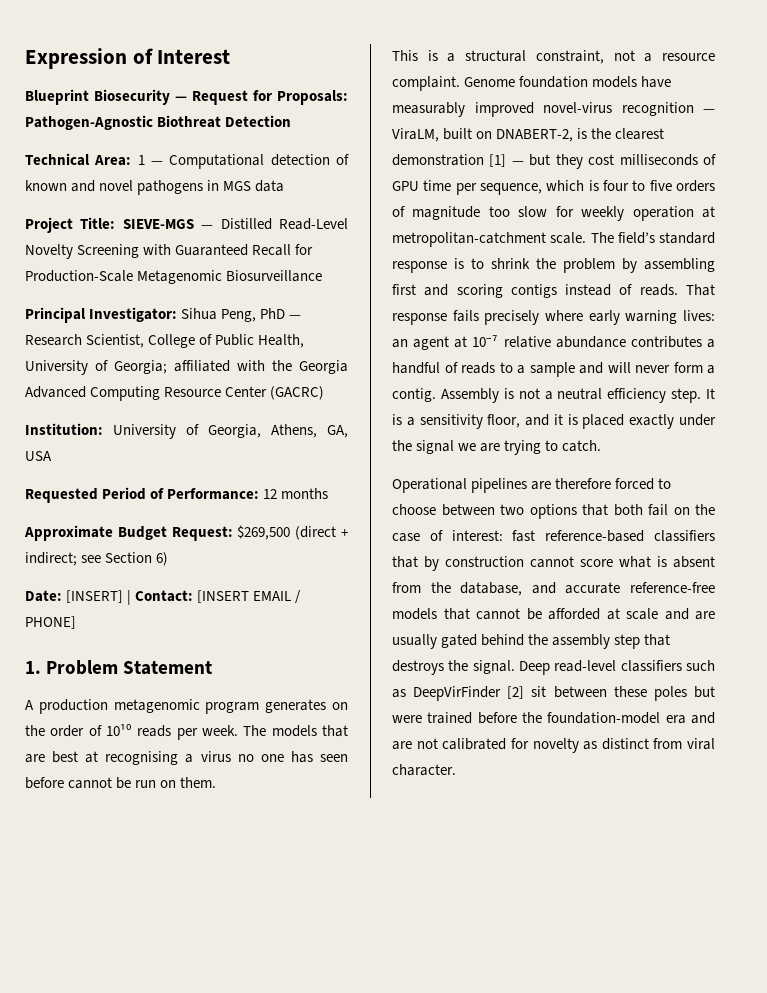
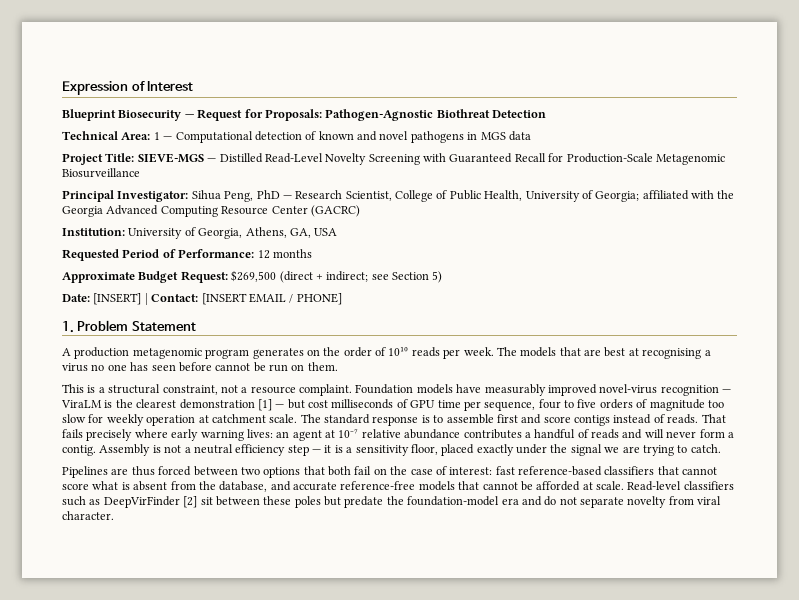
[156,552,169,566] 6) -> [432,271,443,283] 5)
[464,76,589,88] Genome foundation -> [355,384,414,394] Foundation
[392,128,574,142] ViraLM, built on DNABERT-2, -> [61,400,102,408] ViraLM
[555,154,583,169] they -> (305, 404) none
[546,180,599,191] which is -> (536, 406) none
[392,232,546,247] metropolitan-catchment -> [211,414,266,423] catchment
[617,232,655,244] field’s -> (321, 418) none
[491,258,715,273] shrink the problem by assembling -> [446,414,494,424] assemble
[456,284,503,298] scoring -> [543,416,571,423] score
[392,313,447,325] response -> (726, 418) none
[499,362,575,377] to a sample -> (619, 434) none
[671,388,715,403] step. It -> [287,445,332,456] step — it
[525,414,578,426] and it is -> (438, 449) none
[392,478,672,493] [392,504,436,515] Operational pipelines are therefore forced to choose -> [62,466,192,478] Pipelines are thus forced
[424,556,524,571] by construction -> (679, 470) none
[626,608,715,620] [392,634,671,649] [392,660,617,675] scale and are usually gated behind the assembly step that destroys the signal. Deep read-level -> [596,481,682,491] scale. Read-level
[392,712,517,724] were trained before -> [344,496,384,508] predate
[392,738,649,753] are not calibrated for novelty as distinct -> [544,496,667,508] do not separate novelty

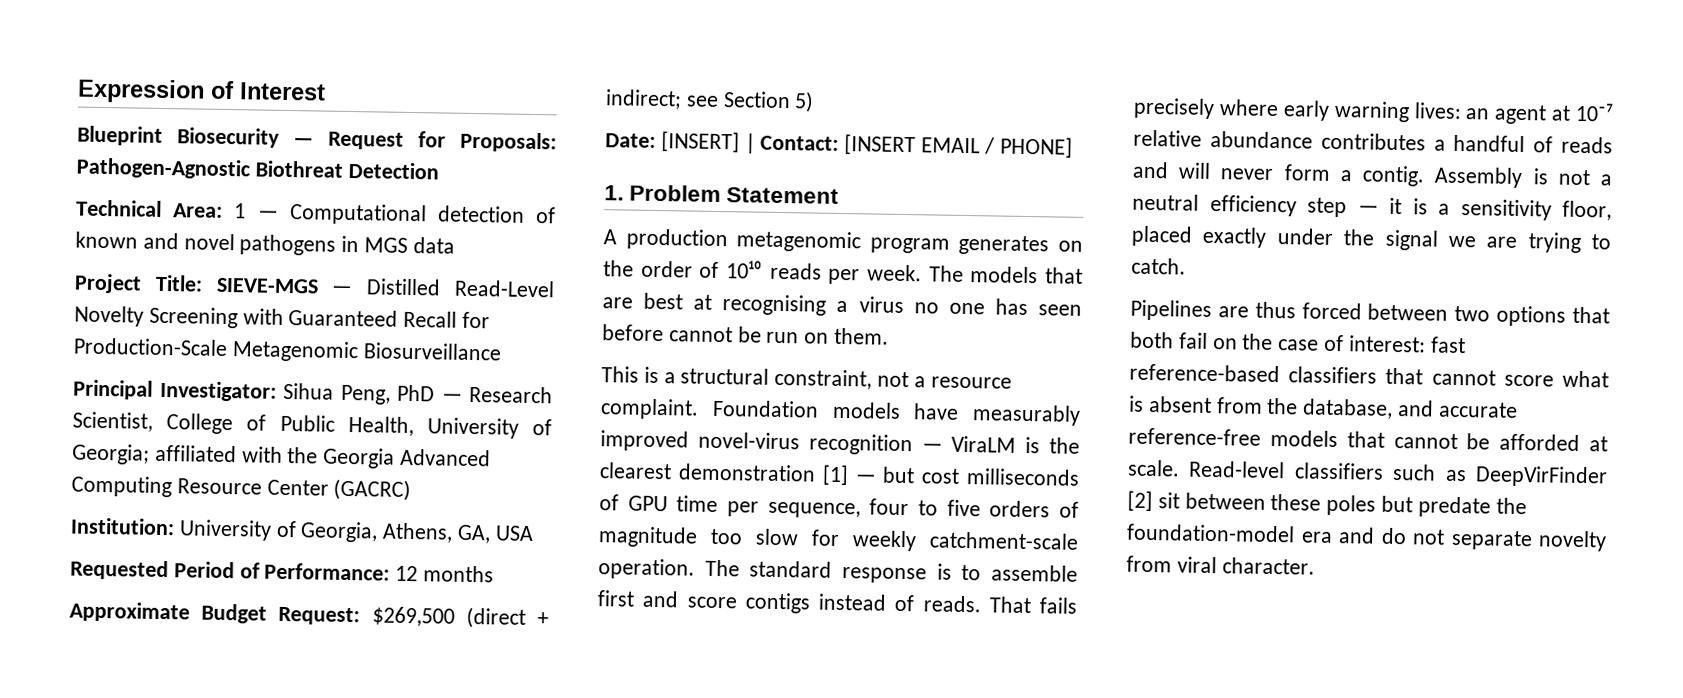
[146,414,298,426] operation at catchment scale. -> [929,531,1079,550] [598,558,695,580] catchment-scale operation.

